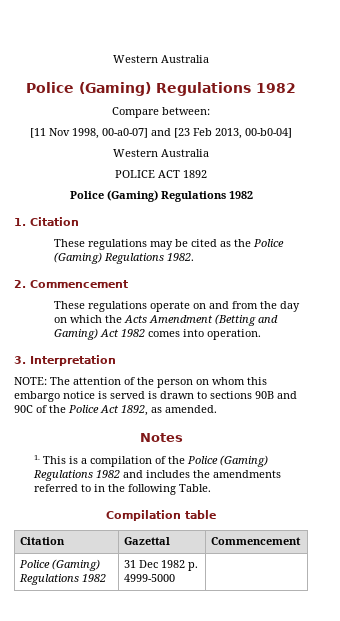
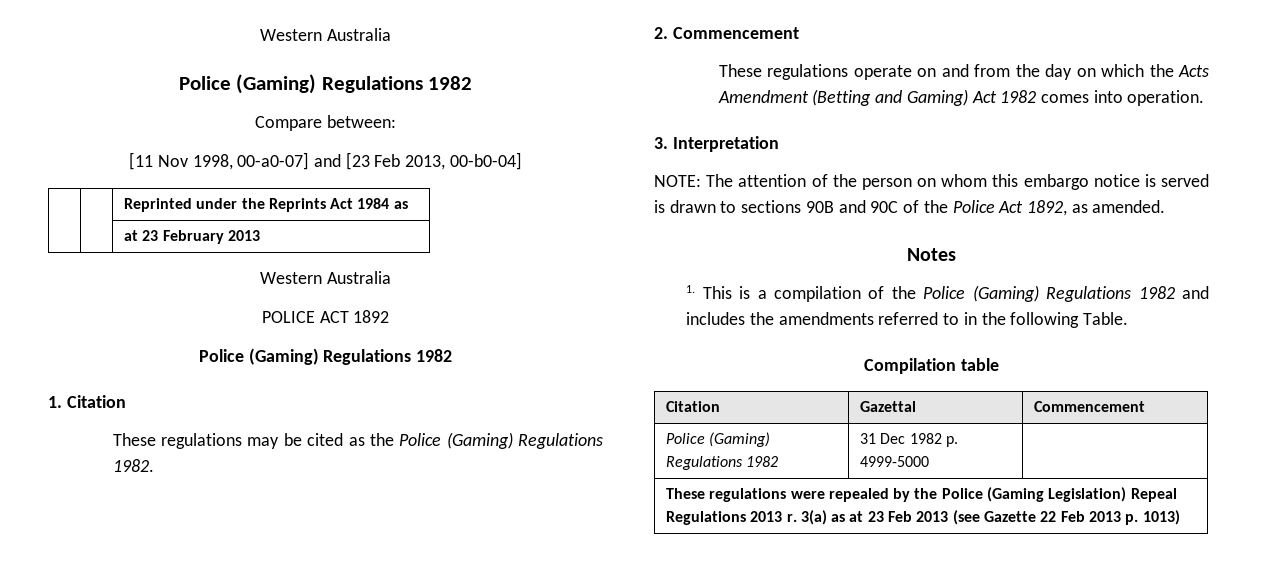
(292, 133) none -> [123,198,408,212] [123,230,260,244] // | | Reprinted under the Reprints Act 1984 as // | | at 23 February 2013
(175, 578) none -> [665,487,1177,502] [665,510,1180,525] // These regulations were repealed by the Police (Gaming Legislation) Repeal Regulations 2013 r. 3(a) as at 23 Feb 2013 (see Gazette 22 Feb 2013 p. 1013)

